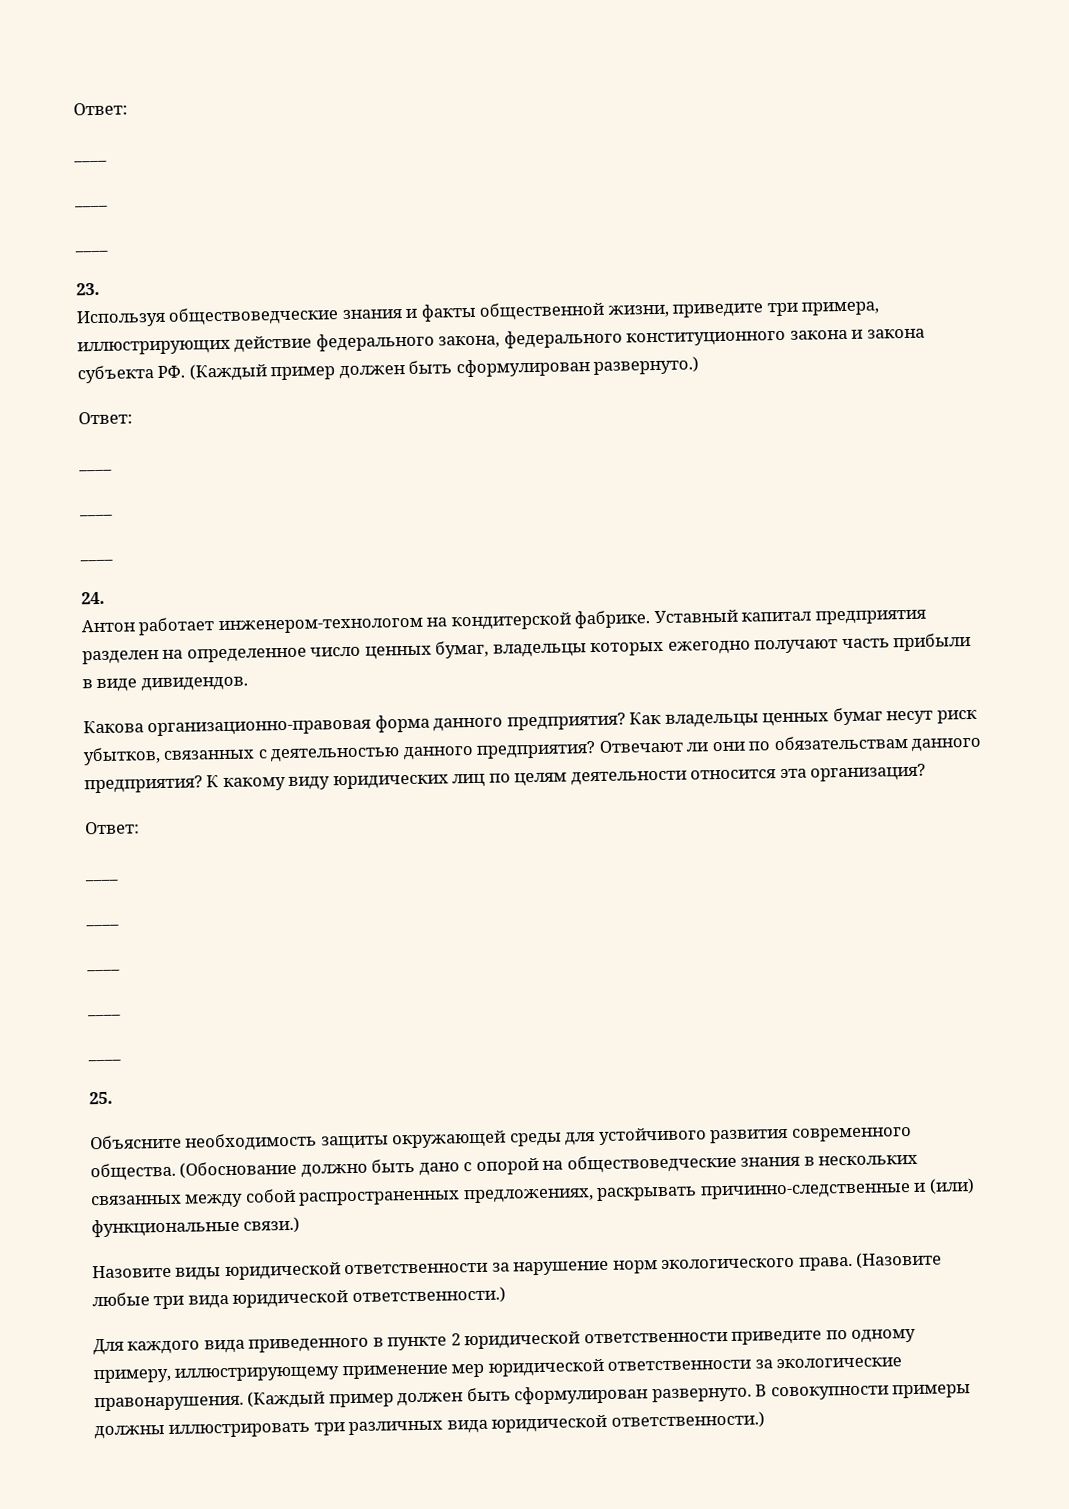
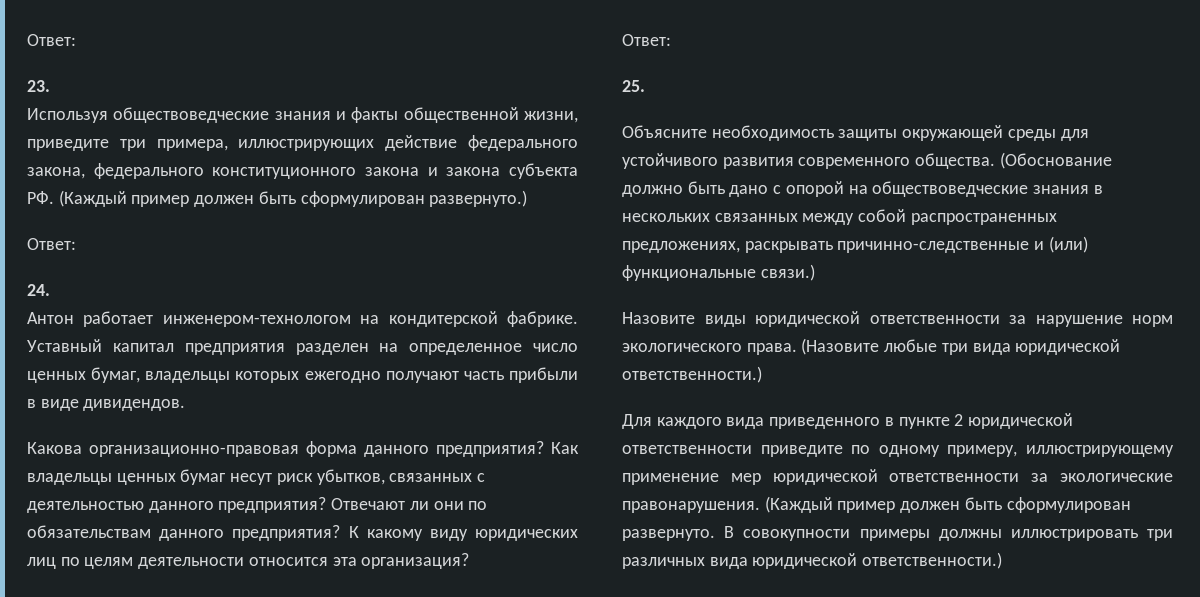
[73,102,128,116] [73,159,107,163] [74,204,108,208] [74,249,108,253] Ответ: // ____ // ____ // ____ -> [27,34,76,46] Ответ:
[78,468,112,472] [79,513,113,517] [79,558,113,562] // ____ // ____ // ____ -> (76, 244) none
[84,878,118,882] [85,923,119,927] [86,968,120,972] [87,1013,121,1017] [87,1058,121,1062] // ____ // ____ // ____ // ____ // ____ -> (671, 40) none

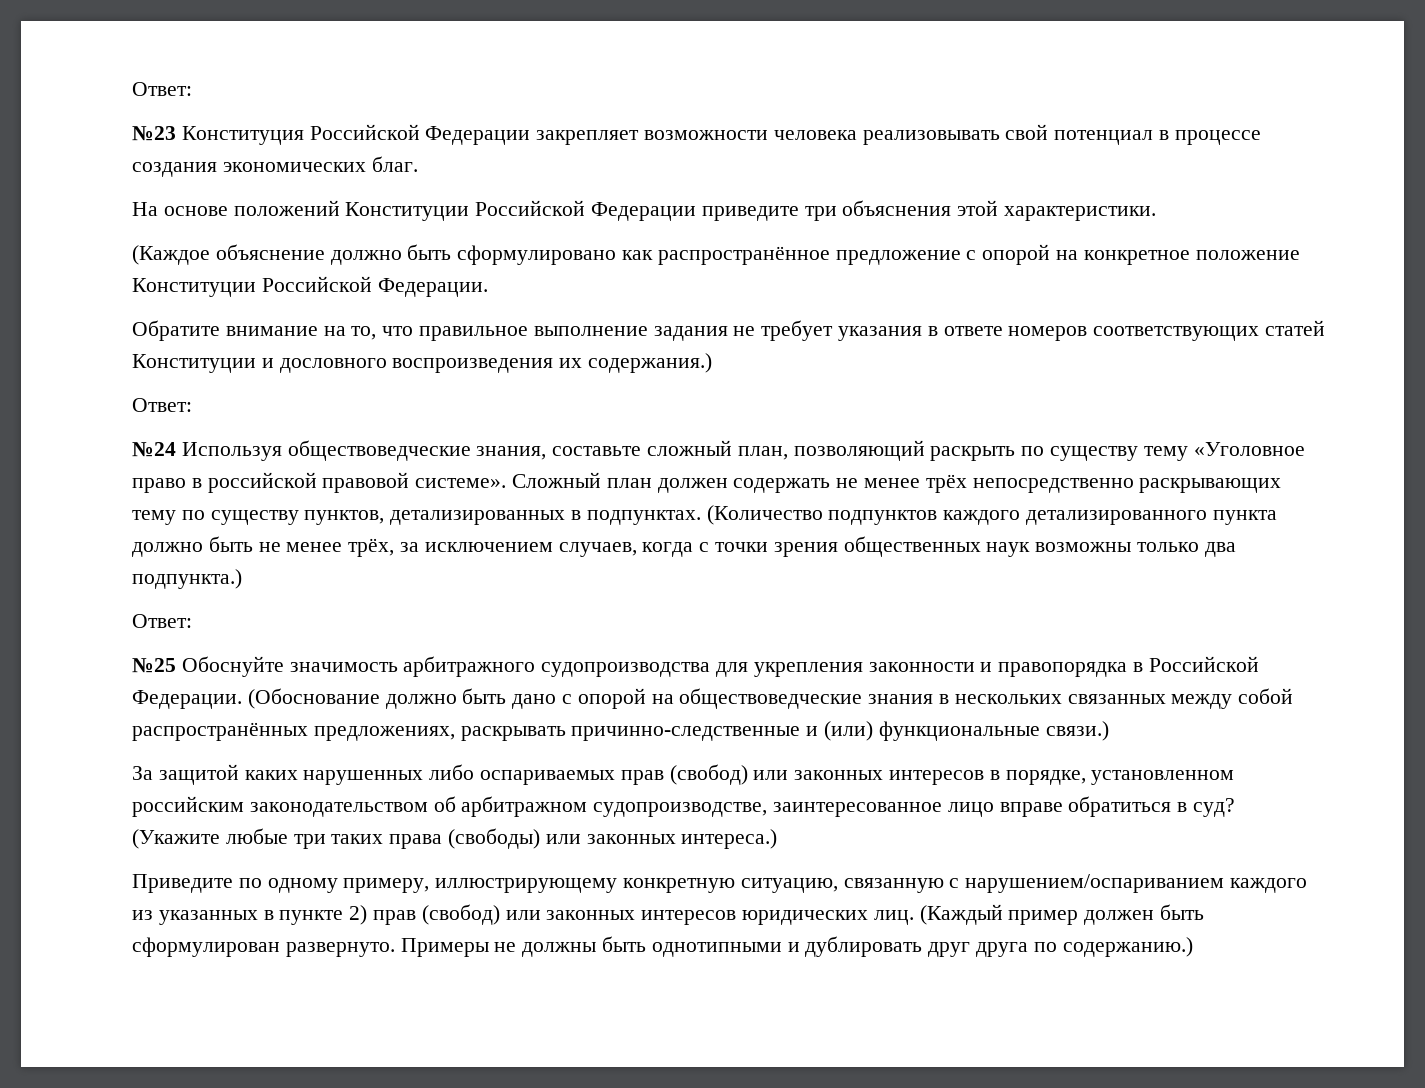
[27,34,76,46] [27,80,50,92] [27,107,578,123] [27,135,578,151] [27,163,578,179] [27,190,528,207] [27,238,76,250] [27,284,50,296] [27,311,578,327] [27,339,578,355] [27,367,579,383] [27,399,186,411] [27,441,579,457] [27,469,486,485] [27,497,488,513] [27,525,578,541] [27,553,470,569] [622,34,671,46] [622,80,645,92] [622,125,1089,141] [622,153,996,169] Ответ: // 23. // Используя обществоведческие знания и факты общественной жизни, приведите три примера, иллюстрирующих действие федерального закона, федерального конституционного закона и закона субъекта РФ. (Каждый пример должен быть сформулирован развернуто.) // Ответ: // 24. // Антон работает инженером-технологом на кондитерской фабрике. Уставный капитал предприятия разделен на определенное число ценных бумаг, владельцы которых ежегодно получают часть прибыли в виде дивидендов. // Какова организационно-правовая форма данного предприятия? Как владельцы ценных бумаг несут риск убытков, связанных с деятельностью данного предприятия? Отвечают ли они по обязательствам данного предприятия? К какому виду юридических лиц по целям деятельности относится эта организация? // Ответ: // 25. // Объясните необходимость защиты окружающей среды для устойчивого развития современного общества. -> [132,82,192,96] [132,124,1261,145] [132,156,418,177] [132,200,1157,221] [132,244,1300,265] [132,276,488,297] [132,320,1326,341] [132,353,713,373] [132,398,192,412] [132,440,1305,461] [132,472,1282,493] [132,505,1277,525] [132,536,1236,557] [132,569,242,589] [132,614,192,628] [132,656,1259,677] [132,690,242,709] Ответ: // №23 Конституция Российской Федерации закрепляет возможности человека реализовывать свой потенциал в процессе создания экономических благ. // На основе положений Конституции Российской Федерации приведите три объяснения этой характеристики. // (Каждое объяснение должно быть сформулировано как распространённое предложение с опорой на конкретное положение Конституции Российской Федерации. // Обратите внимание на то, что правильное выполнение задания не требует указания в ответе номеров соответствующих статей Конституции и дословного воспроизведения их содержания.) // Ответ: // №24 Используя обществоведческие знания, составьте сложный план, позволяющий раскрыть по существу тему «Уголовное право в российской правовой системе». Сложный план должен содержать не менее трёх непосредственно раскрывающих тему по существу пунктов, детализированных в подпунктах. (Количество подпунктов каждого детализированного пункта должно быть не менее трёх, за исключением случаев, когда с точки зрения общественных наук возможны только два подпункта.) // Ответ: // №25 Обоснуйте значимость арбитражного судопроизводства для укрепления законности и правопорядка в Российской Федерации.
[910,213,1057,225] распространенных -> [132,722,308,741] распространённых
[622,311,1173,327] [622,338,1121,355] [622,366,762,383] [622,413,1074,429] [622,445,1174,457] [622,469,1173,485] [622,501,760,513] Назовите виды юридической ответственности за нарушение норм экологического права. (Назовите любые три вида юридической ответственности.) // Для каждого вида приведенного в пункте 2 юридической ответственности приведите по одному примеру, иллюстрирующему применение мер юридической ответственности за экологические правонарушения. -> [132,764,1235,785] [132,796,1236,817] [132,828,778,849] [132,874,1308,893] [132,904,914,925] За защитой каких нарушенных либо оспариваемых прав (свобод) или законных интересов в порядке, установленном российским законодательством об арбитражном судопроизводстве, заинтересованное лицо вправе обратиться в суд? (Укажите любые три таких права (свободы) или законных интереса.) // Приведите по одному примеру, иллюстрирующему конкретную ситуацию, связанную с нарушением/оспариванием каждого из указанных в пункте 2) прав (свобод) или законных интересов юридических лиц.
[724,526,1173,541] [622,552,1003,569] В совокупности примеры должны иллюстрировать три различных вида юридической ответственности.) -> [400,936,1193,957] Примеры не должны быть однотипными и дублировать друг друга по содержанию.)

